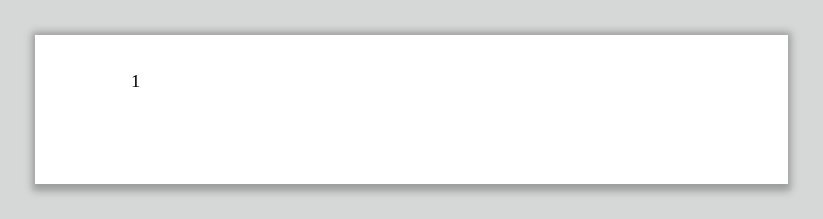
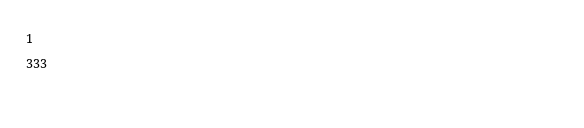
(140, 81) none -> [26,59,47,68] // 333

